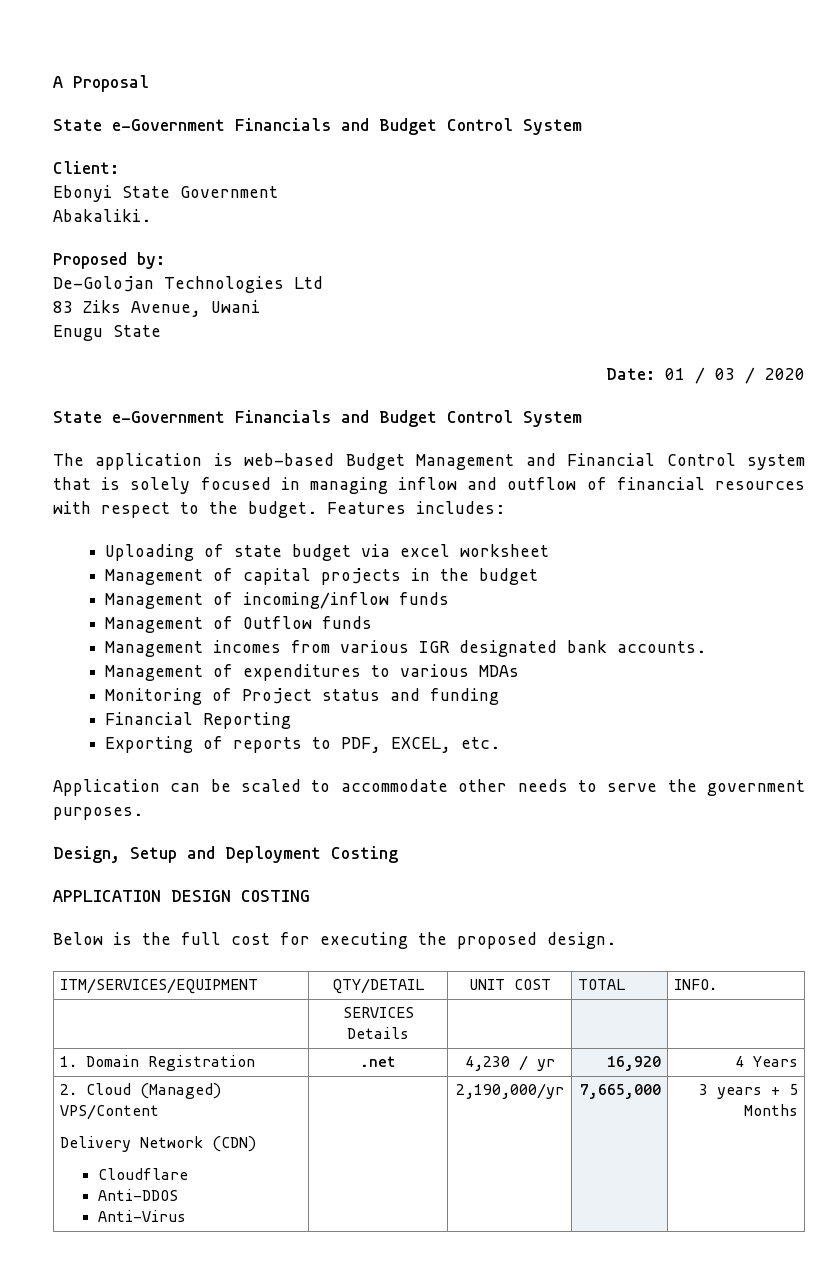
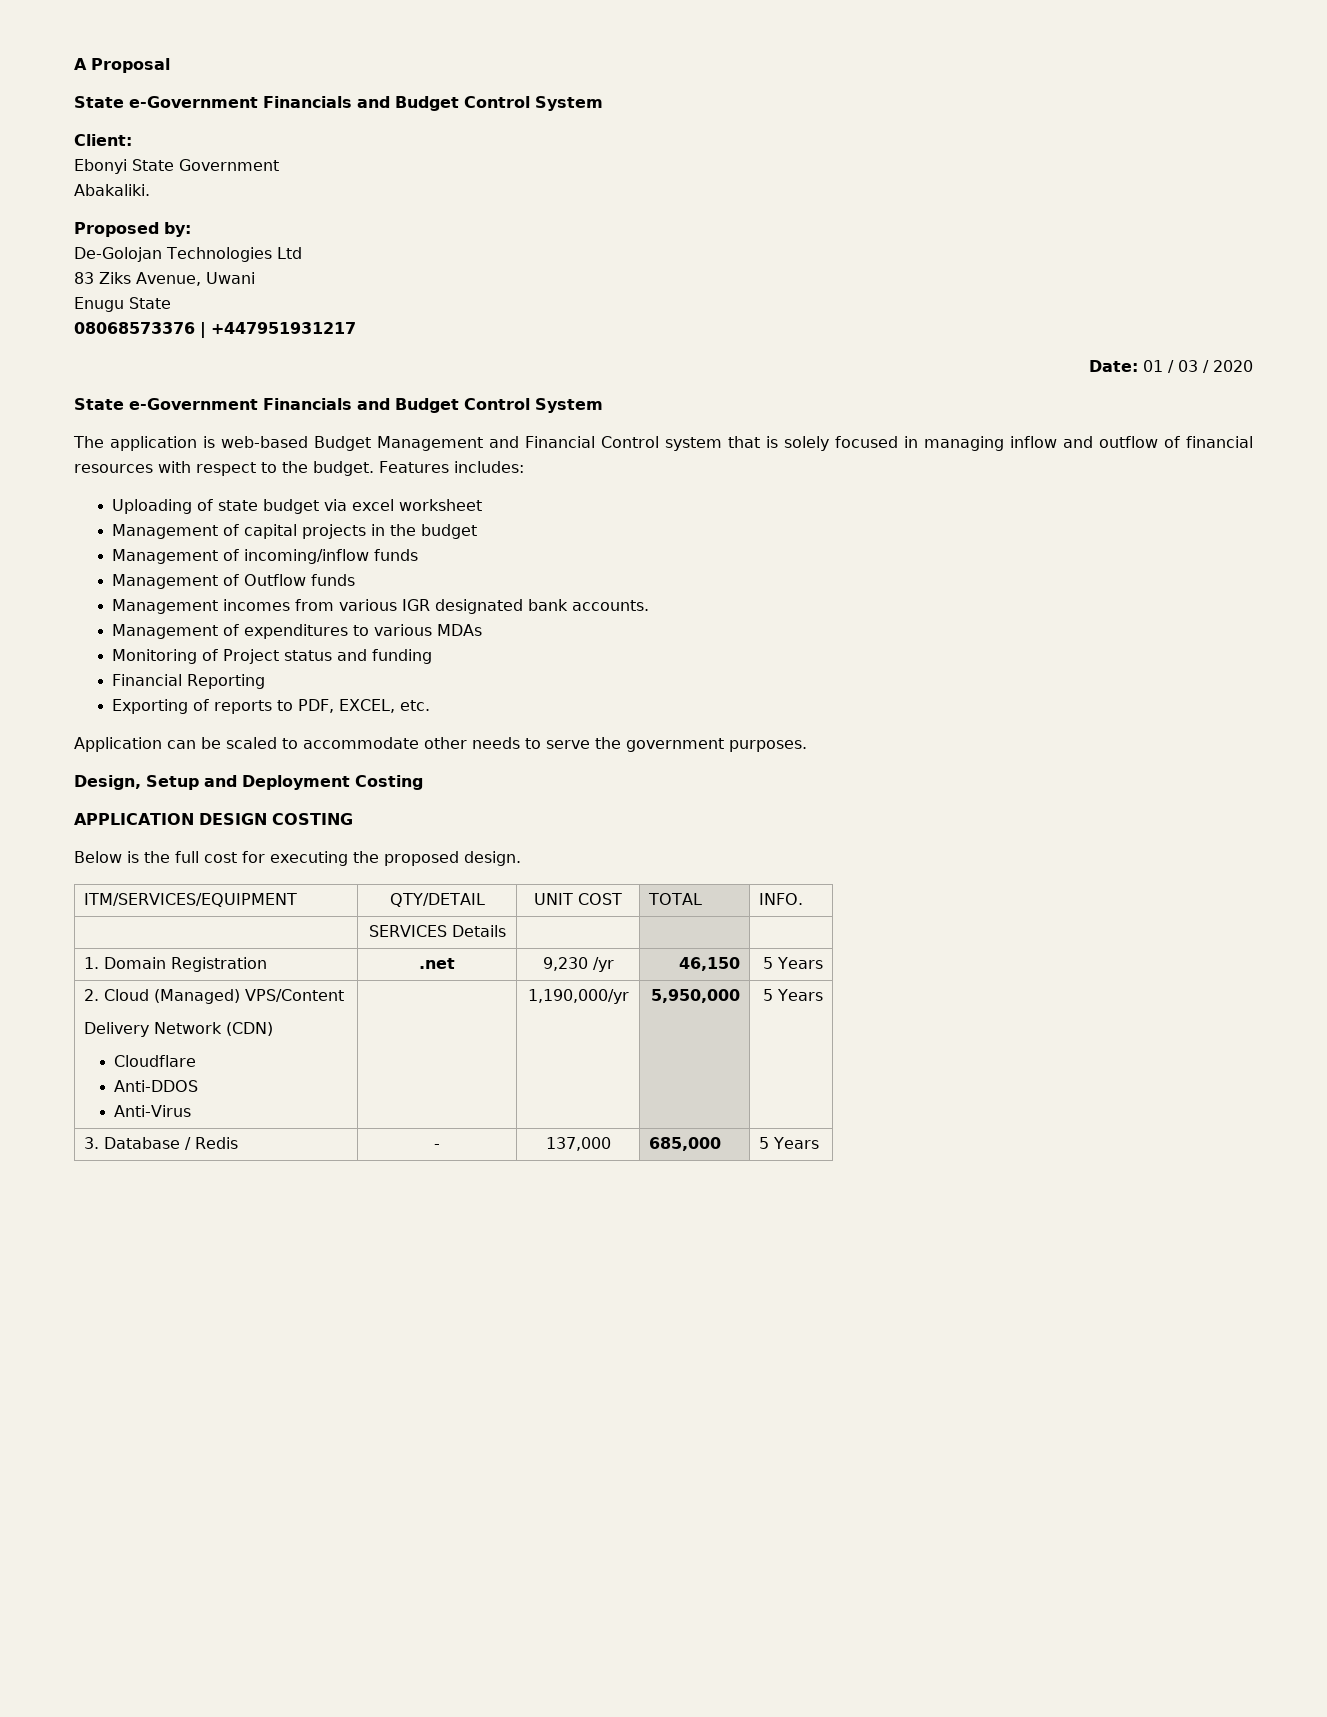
(161, 331) none -> [74,322,356,338] // 08068573376 | +447951931217
[464,1055,555,1071] [606,1056,661,1071] [734,1056,744,1067] 4,230 / yr | 16,920 | 4 -> [542,957,614,972] [678,957,740,971] [762,957,773,969] 9,230 /yr | 46,150 | 5
[455,1083,564,1099] [579,1084,661,1099] [698,1084,798,1099] [743,1104,798,1116] 2,190,000/yr | 7,665,000 | 3 years + 5 Months -> [527,989,629,1004] [650,989,740,1003] [762,989,823,1001] [84,1137,239,1150] [434,1144,440,1149] [545,1137,611,1151] [649,1137,722,1151] [759,1137,820,1149] 1,190,000/yr | 5,950,000 | 5 Years // 3. Database / Redis | - | 137,000 | 685,000 | 5 Years

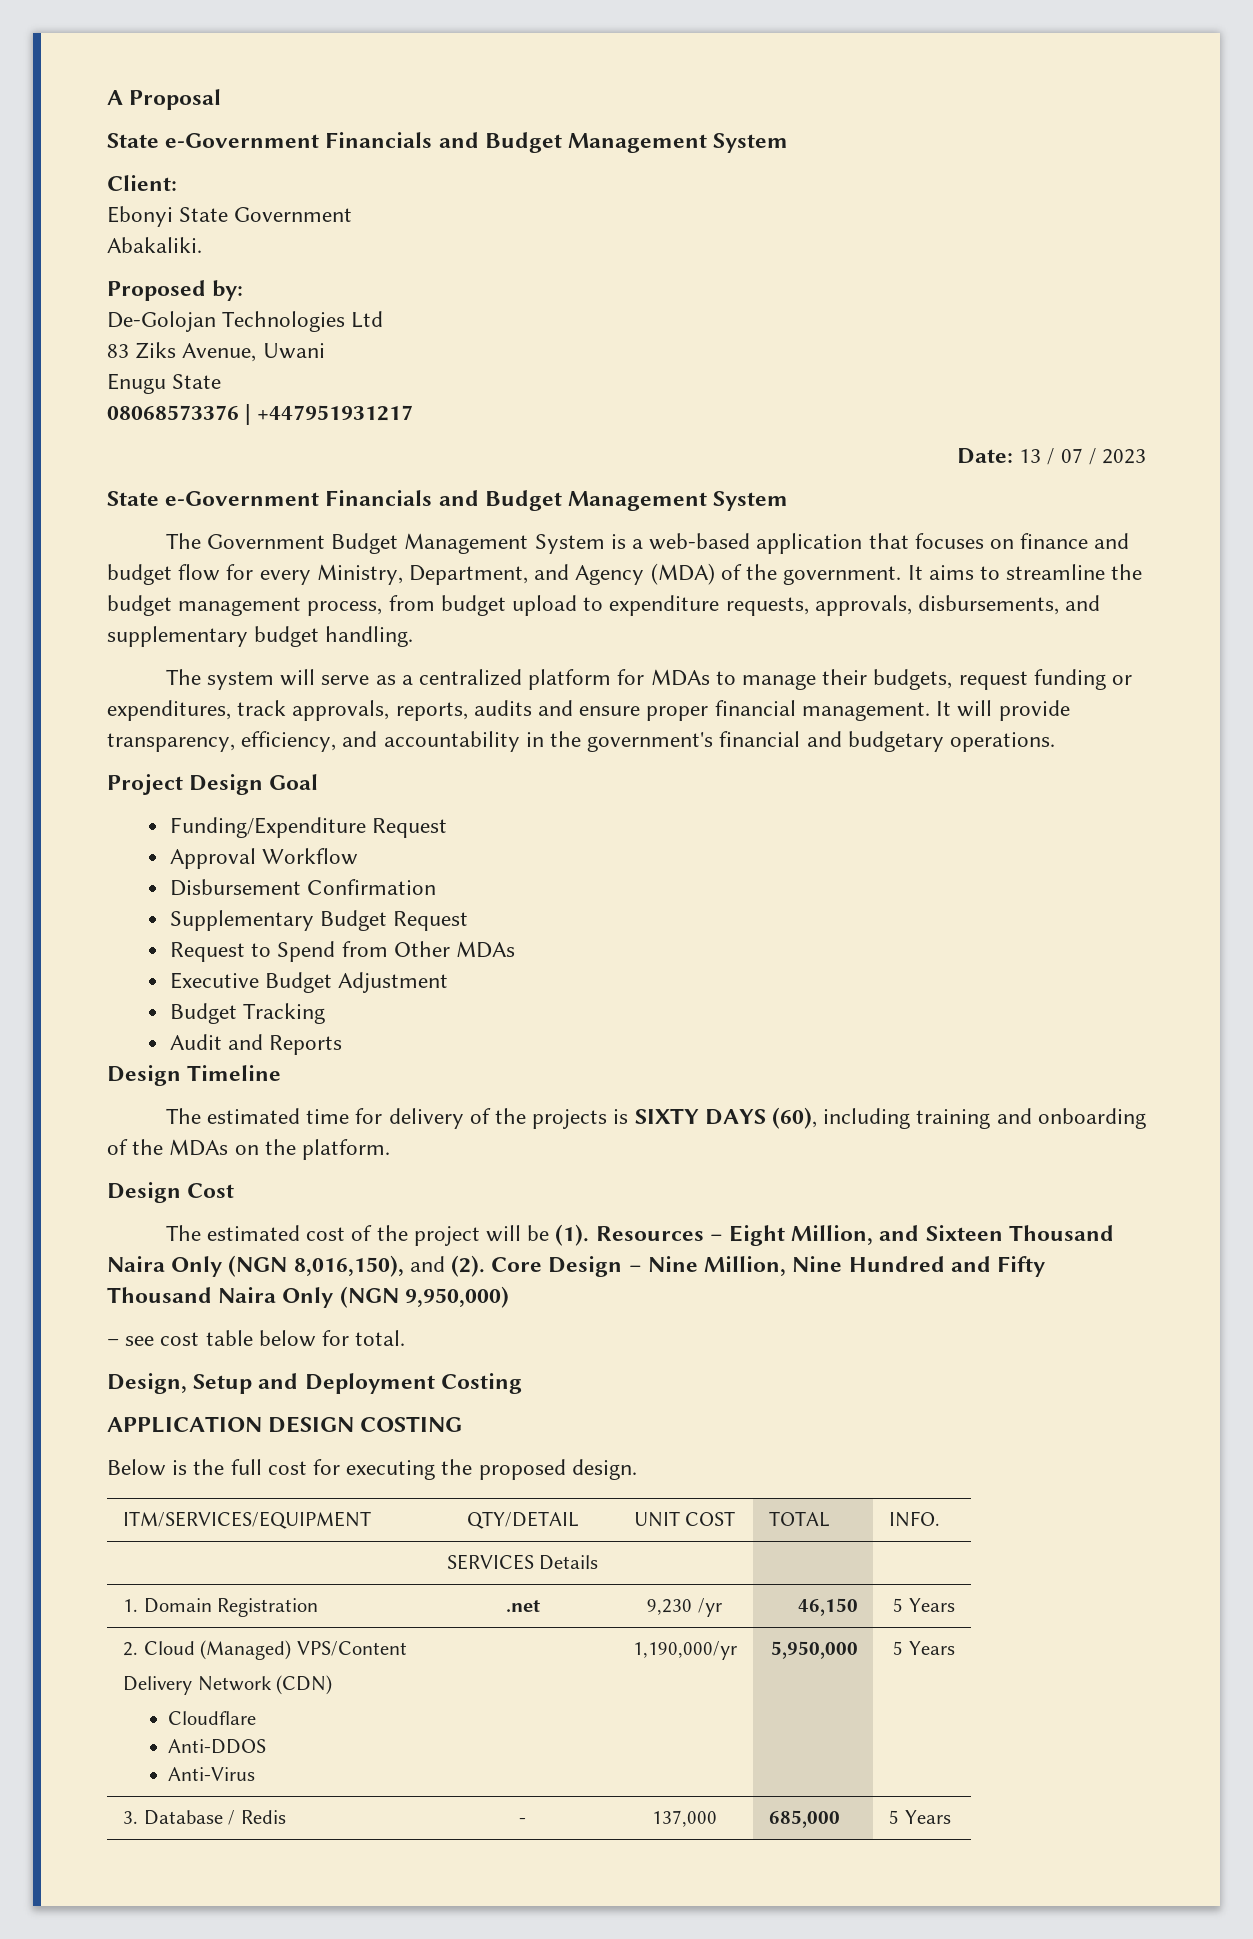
[464,96,530,108] Control -> [568,133,708,153] Management
[1143,360,1253,373] [74,398,530,413] 01 / 03 / 2020 // State e-Government Financials and Budget Control -> [1019,448,1147,465] [107,490,708,511] 13 / 07 / 2023 // State e-Government Financials and Budget Management
[110,436,1254,451] [74,461,524,476] [112,499,483,514] [112,524,478,539] [112,549,419,564] [112,574,356,589] [112,599,650,614] [112,624,483,639] [112,649,433,664] [112,674,266,689] [112,699,431,714] [74,737,807,752] application is web-based Budget Management and Financial Control system that is solely focused in managing inflow and outflow of financial resources with respect to the budget. Features includes: // Uploading of state budget via excel worksheet // Management of capital projects in the budget // Management of incoming/inflow funds // Management of Outflow funds // Management incomes from various IGR designated bank accounts. // Management of expenditures to various MDAs // Monitoring of Project status and funding // Financial Reporting // Exporting of reports to PDF, EXCEL, etc. // Application can be scaled to accommodate other needs to serve the government purposes. -> [206,533,1130,554] [107,563,1143,585] [107,595,1101,616] [107,626,414,647] [165,669,1133,690] [107,700,1070,721] [107,731,1056,752] [107,774,319,795] [169,817,448,838] [169,848,359,869] [169,879,437,896] [169,910,469,931] [169,941,515,962] [169,972,449,993] [169,1003,326,1024] [169,1034,343,1055] [107,1065,282,1086] [165,1107,1146,1129] [107,1139,391,1160] [107,1182,235,1203] [165,1224,1114,1246] [107,1255,1045,1277] [107,1286,509,1308] [107,1330,406,1347] Government Budget Management System is a web-based application that focuses on finance and budget flow for every Ministry, Department, and Agency (MDA) of the government. It aims to streamline the budget management process, from budget upload to expenditure requests, approvals, disbursements, and supplementary budget handling. // The system will serve as a centralized platform for MDAs to manage their budgets, request funding or expenditures, track approvals, reports, audits and ensure proper financial management. It will provide transparency, efficiency, and accountability in the government's financial and budgetary operations. // Project Design Goal // Funding/Expenditure Request // Approval Workflow // Disbursement Confirmation // Supplementary Budget Request // Request to Spend from Other MDAs // Executive Budget Adjustment // Budget Tracking // Audit and Reports // Design Timeline // The estimated time for delivery of the projects is SIXTY DAYS (60), including training and onboarding of the MDAs on the platform. // Design Cost // The estimated cost of the project will be (1). Resources – Eight Million, and Sixteen Thousand Naira Only (NGN 8,016,150), and (2). Core Design – Nine Million, Nine Hundred and Fifty Thousand Naira Only (NGN 9,950,000) // – see cost table below for total.

